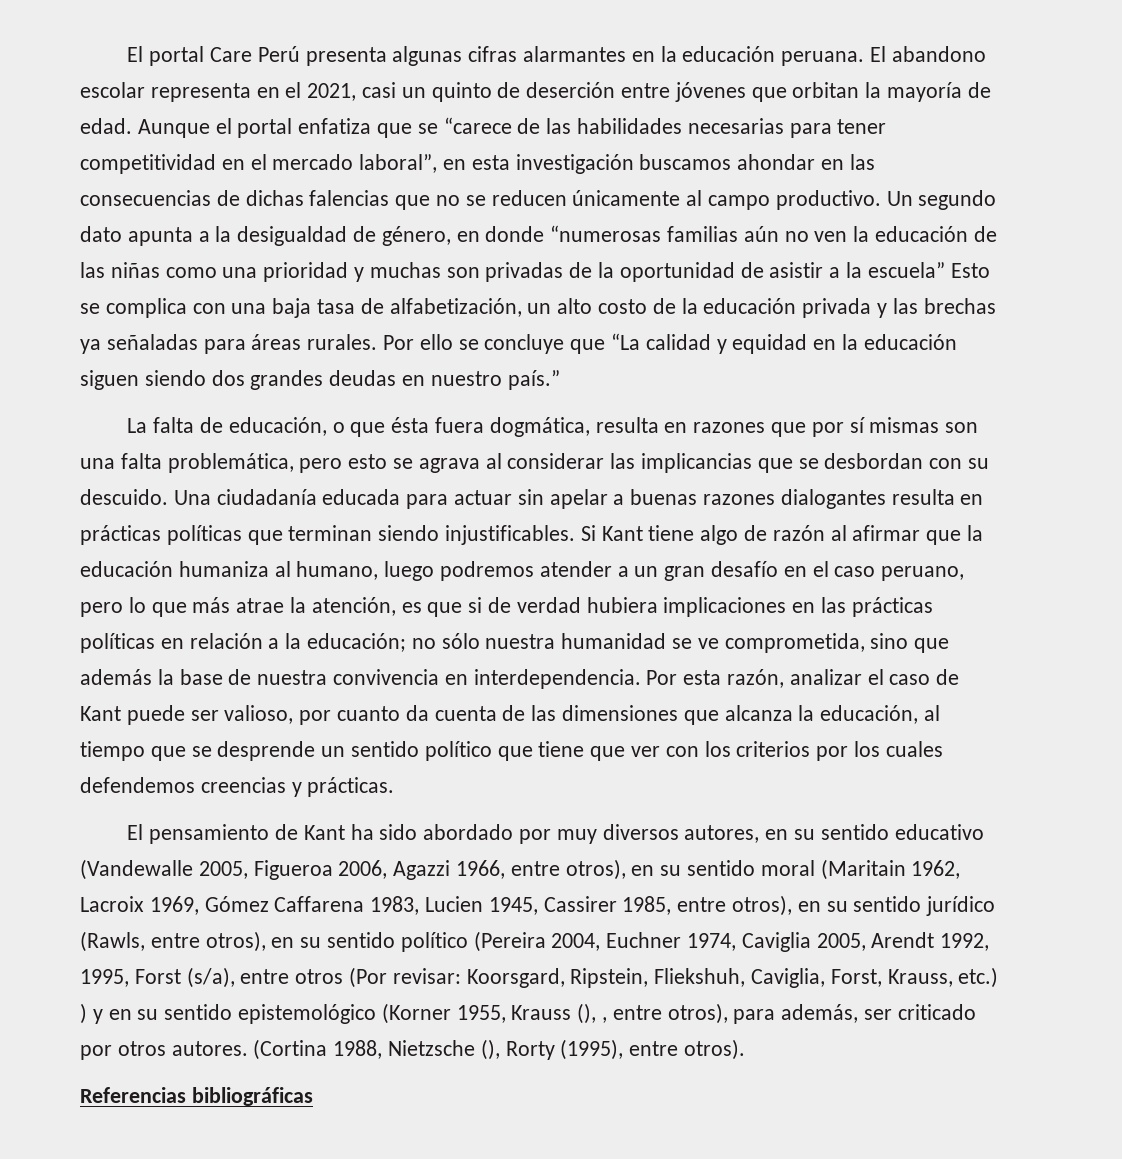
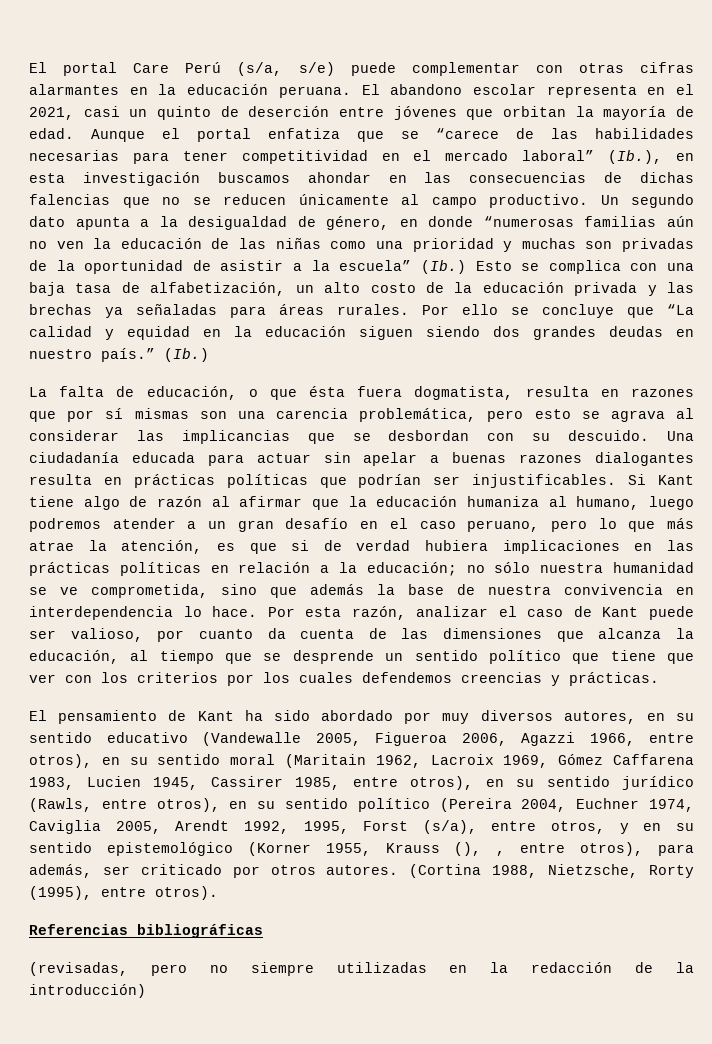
[305,46,463,66] presenta algunas -> [237,62,624,76] (s/a, s/e) puede complementar con otras
[359,154,438,173] laboral”, -> [522,150,663,164] laboral” (Ib.),
(945, 270) none -> [420,260,466,274] (Ib.)
(560, 380) none -> [164,348,209,362] (Ib.)
[489,417,590,437] dogmática, -> [414,386,514,400] dogmatista,
[120,453,162,469] falta -> [276,408,348,419] carencia
[288,525,440,541] terminan siendo -> [358,474,461,488] podrían ser
[473,669,641,689] interdependencia. -> [29,606,258,620] interdependencia lo hace.
[295,967,999,988] [80,1003,87,1024] otros (Por revisar: Koorsgard, Ripstein, Fliekshuh, Caviglia, Forst, Krauss, etc.) ) -> [551,821,606,834] otros,
[388,1039,500,1060] Nietzsche (), -> [548,864,639,878] Nietzsche,
(313, 1096) none -> [29,962,695,976] [29,984,146,998] // (revisadas, pero no siempre utilizadas en la redacción de la introducción)

